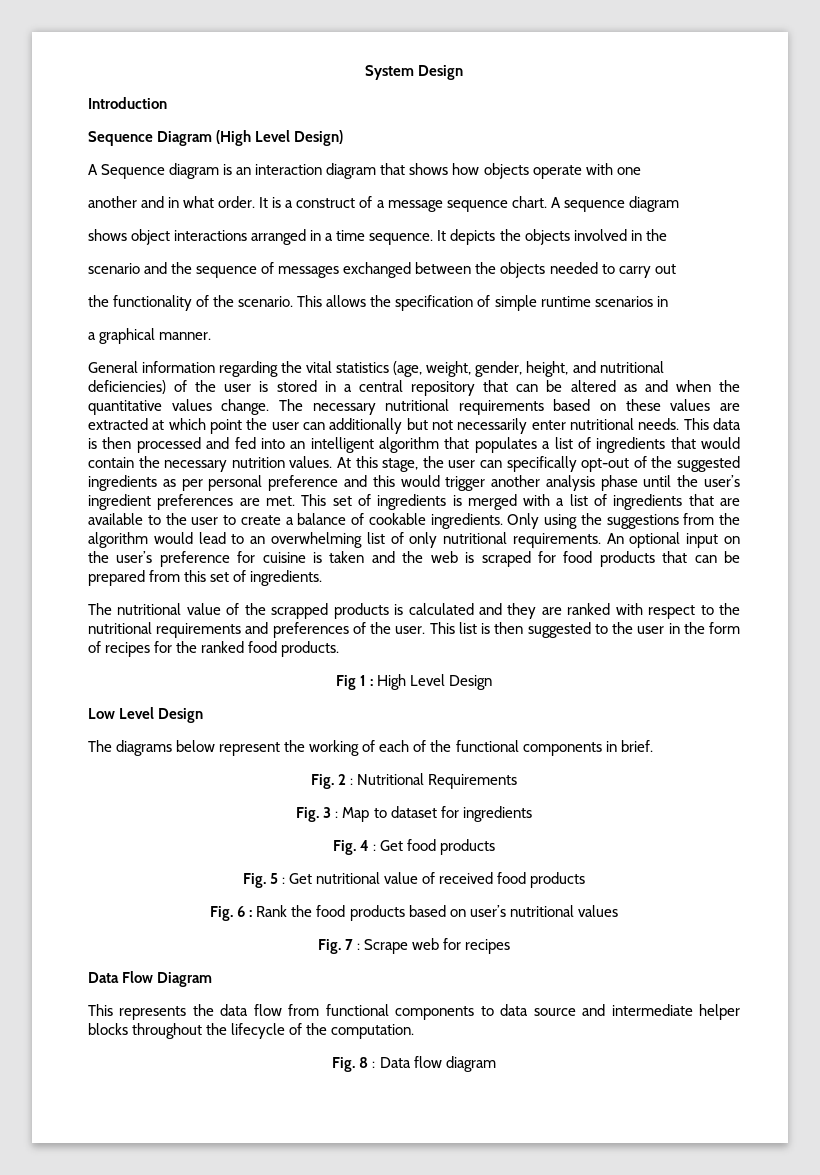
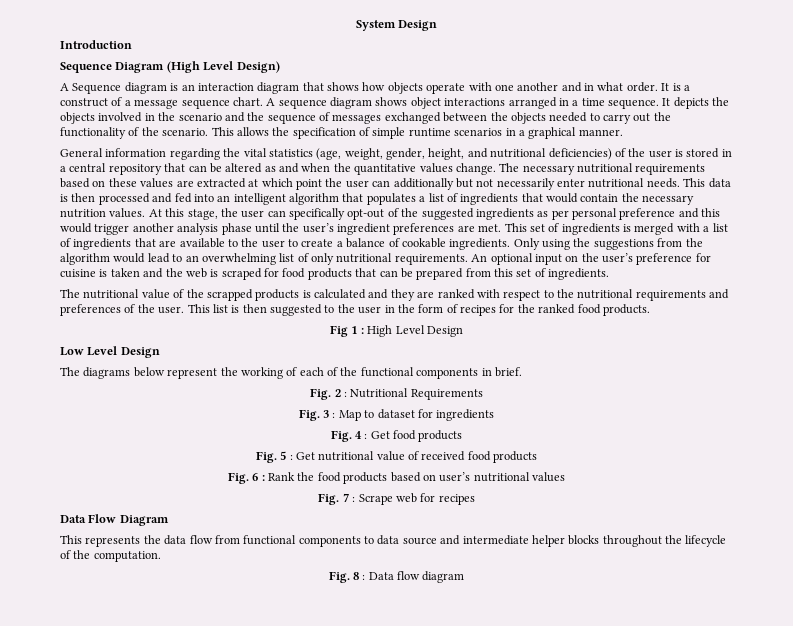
(641, 171) // -> (514, 87) none
(679, 204) // -> (372, 103) none
(667, 235) // -> (176, 116) none
(676, 269) // -> (651, 117) none
(668, 301) // -> (516, 132) none

